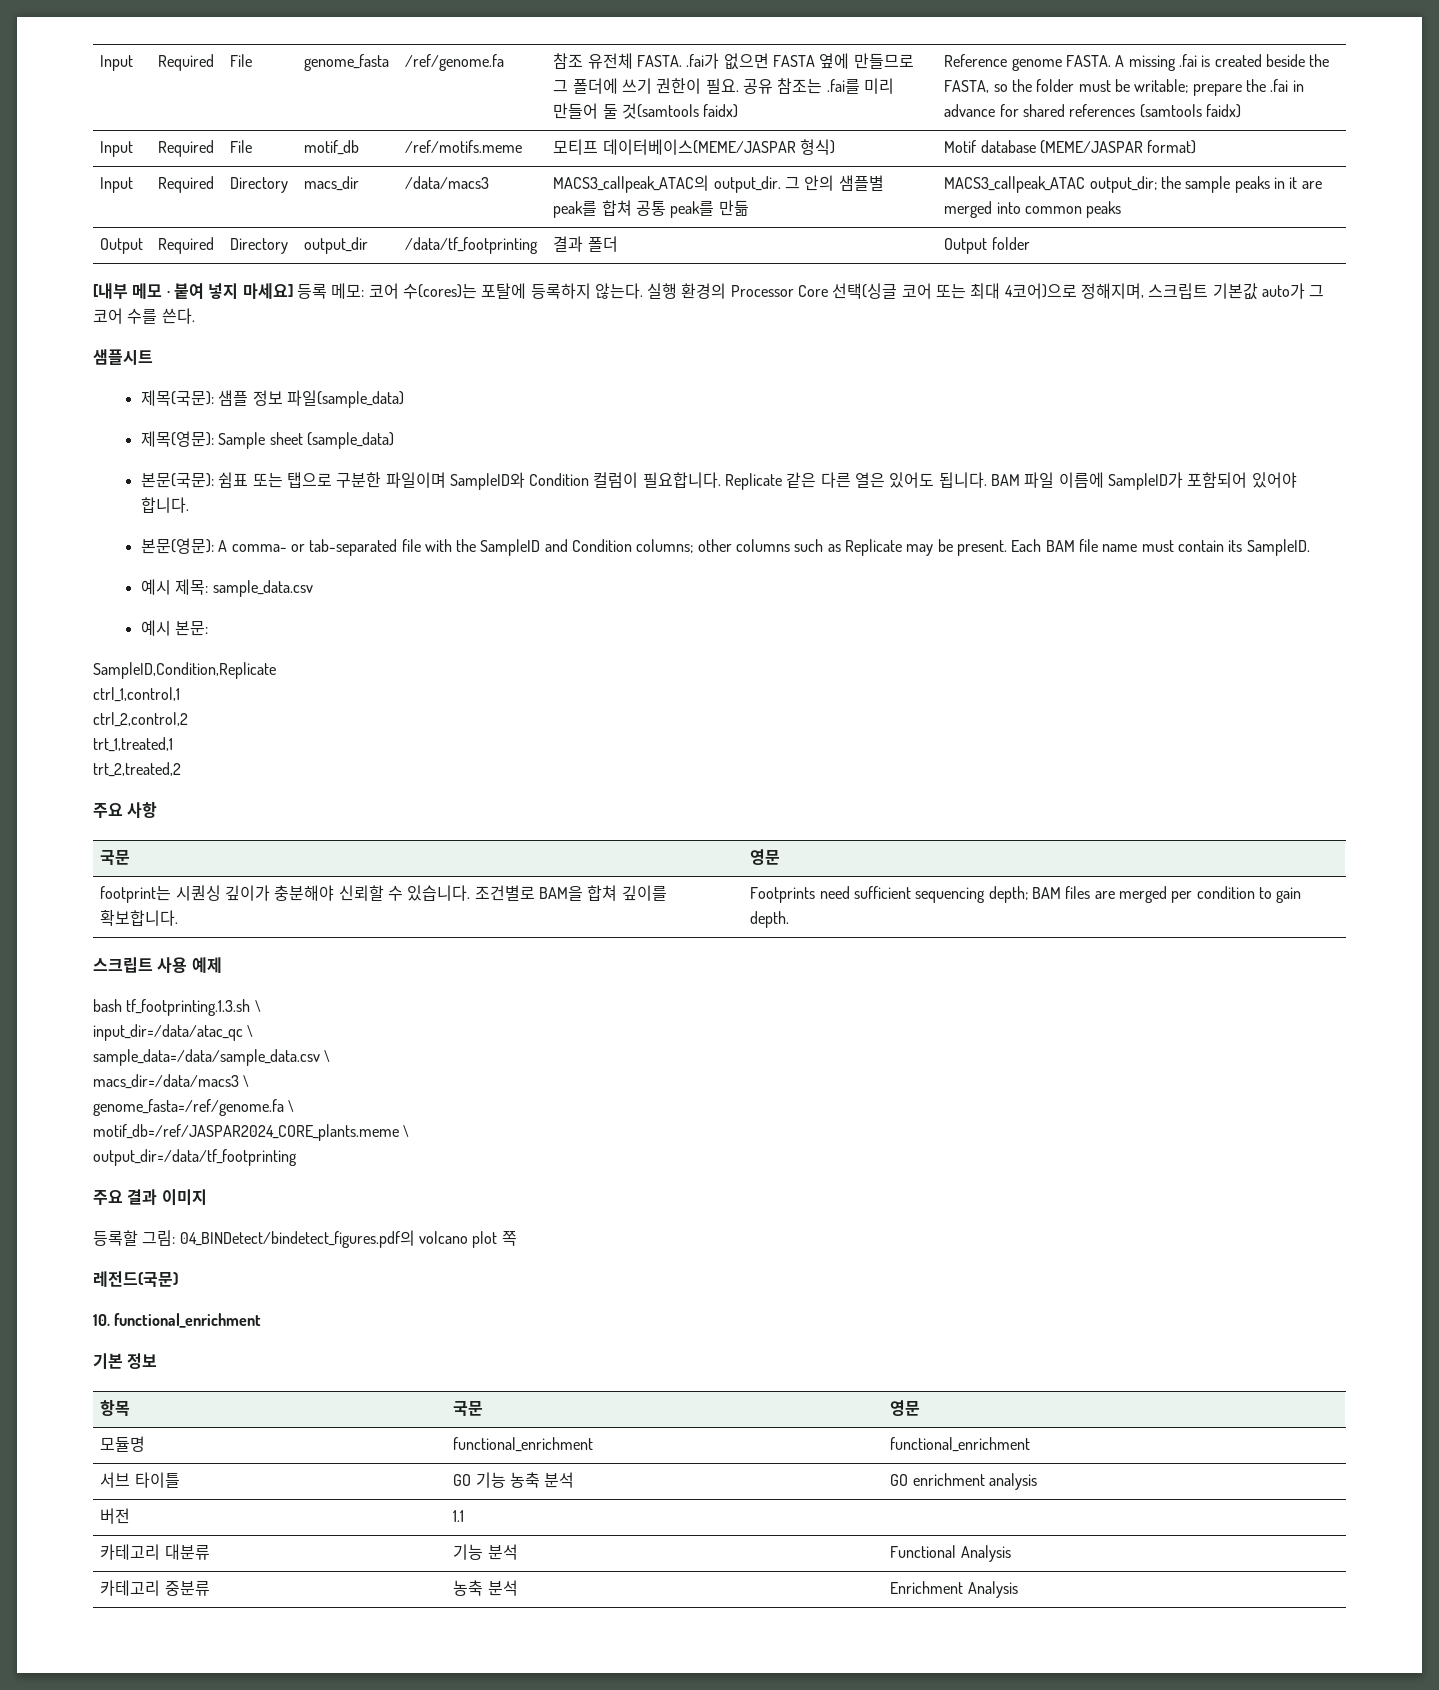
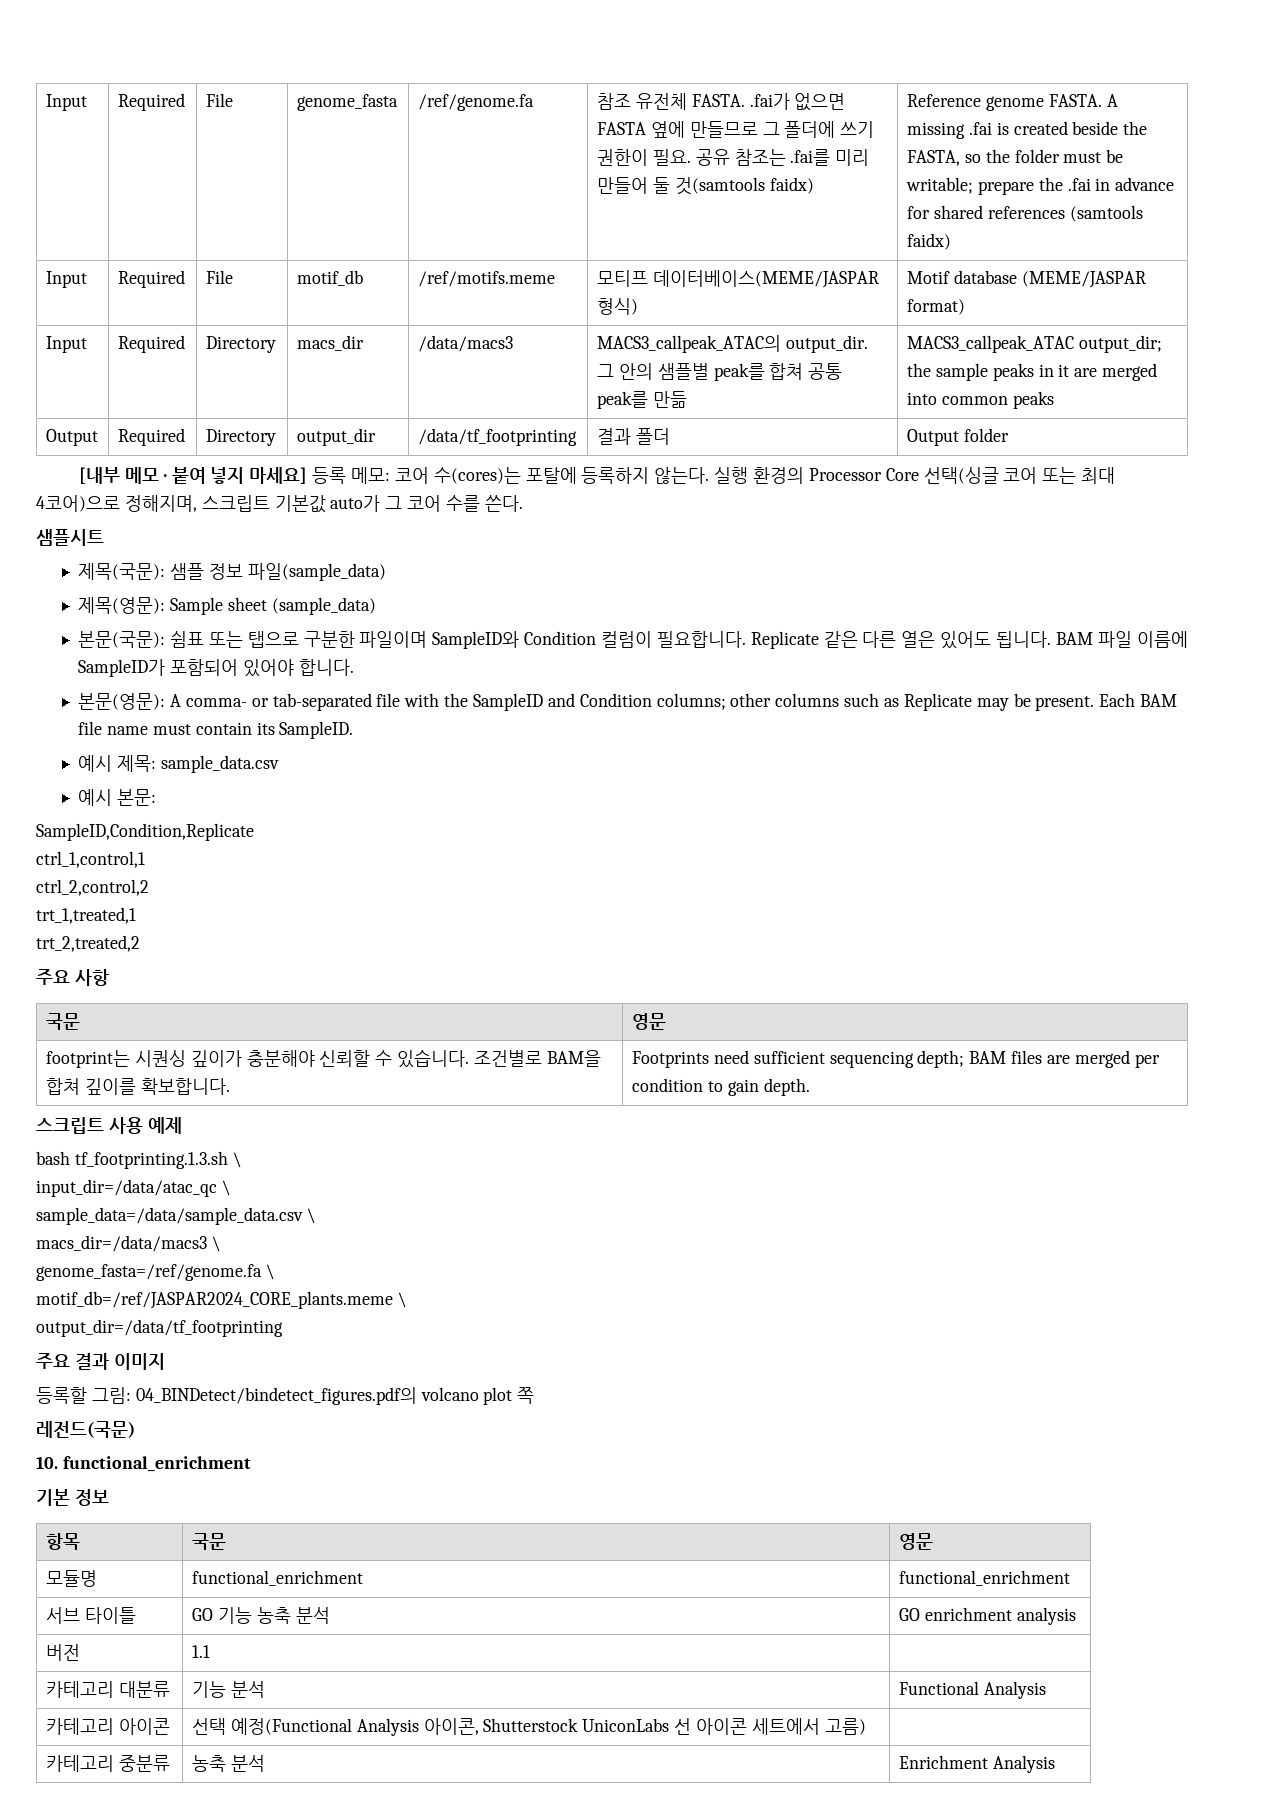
(1011, 1553) none -> [45,1718,170,1735] [191,1718,866,1736] // 카테고리 아이콘 | 선택 예정(Functional Analysis 아이콘, Shutterstock UniconLabs 선 아이콘 세트에서 고름) |

